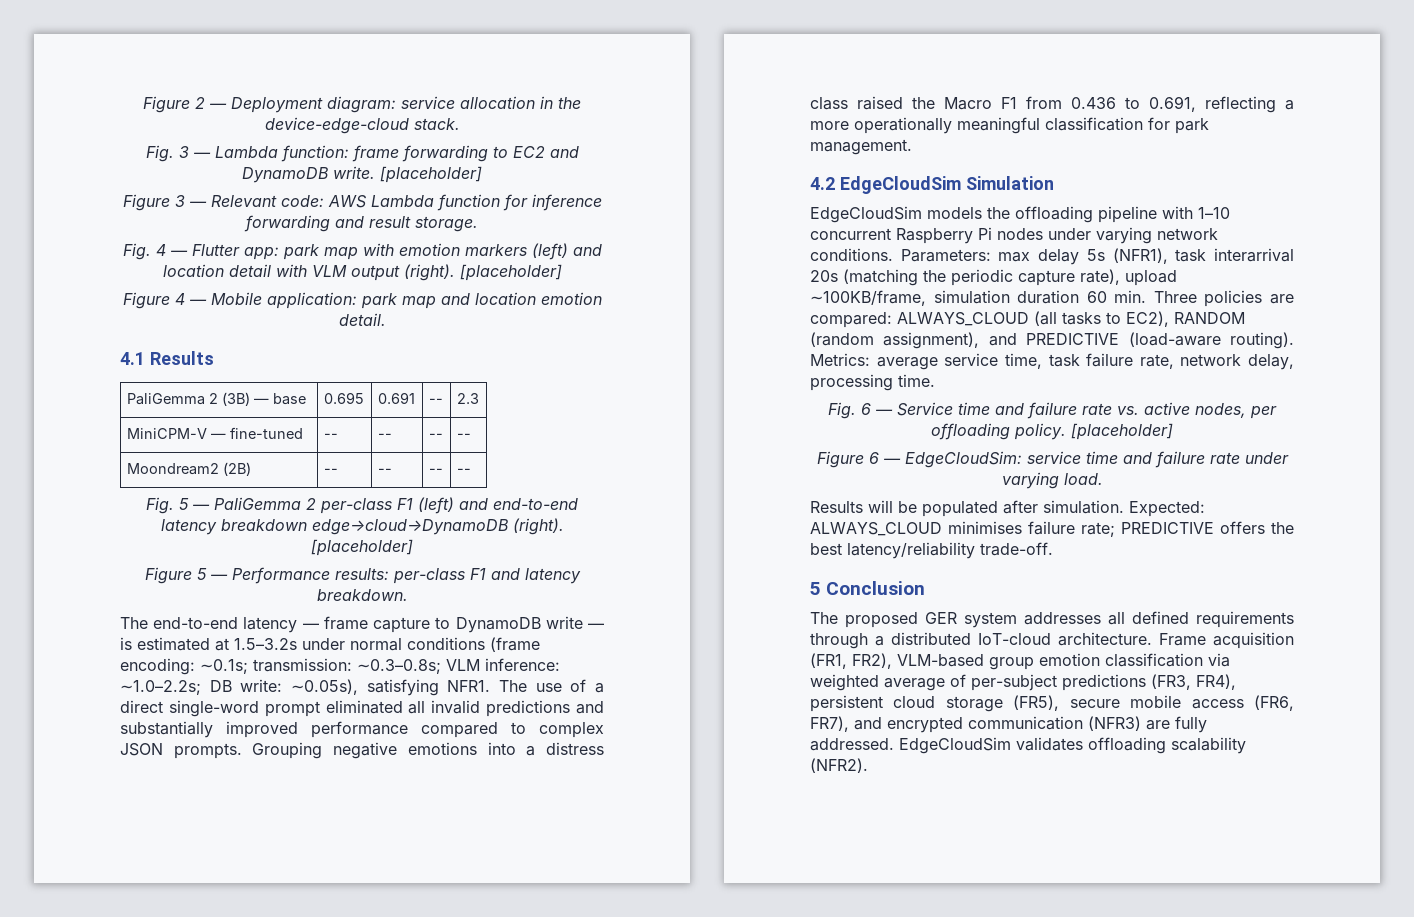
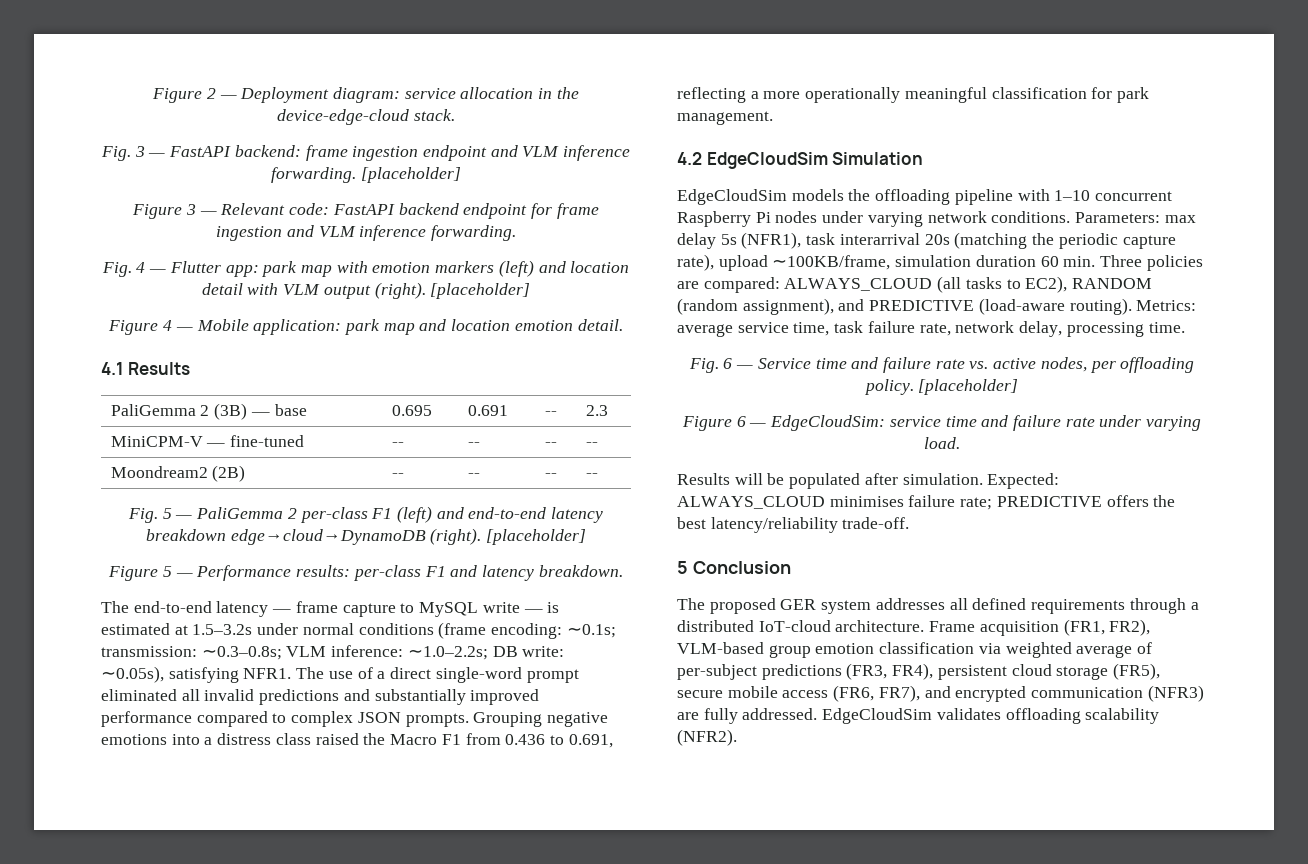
[214,145,579,162] [242,166,375,183] Lambda function: frame forwarding to EC2 and DynamoDB write. -> [169,145,631,161] [271,167,357,183] FastAPI backend: frame ingestion endpoint and VLM inference forwarding.
[327,194,602,211] [244,215,478,232] AWS Lambda function for inference forwarding and result storage. -> [332,203,599,219] [216,225,516,241] FastAPI backend endpoint for frame ingestion and VLM inference forwarding.
[455,617,541,633] DynamoDB -> [419,602,479,617] MySQL

